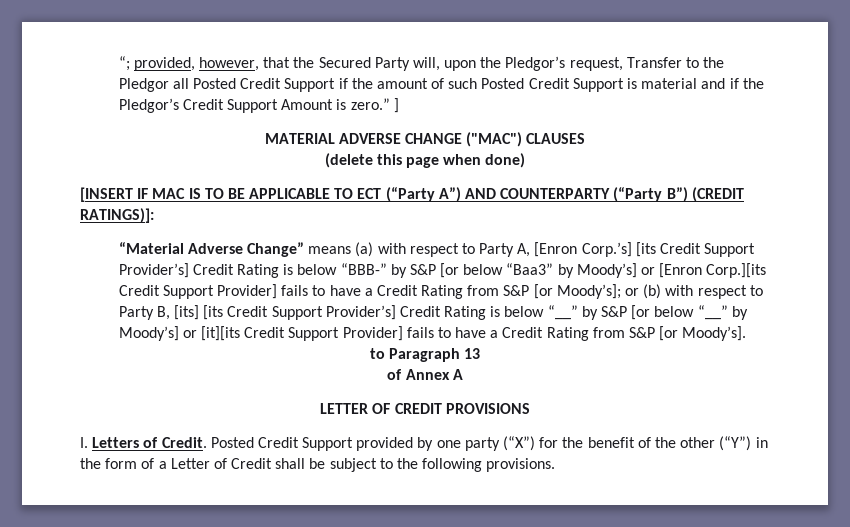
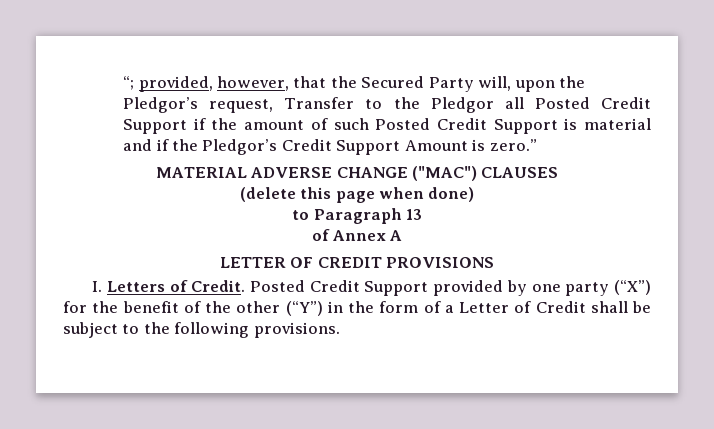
[393,98,399,113] ] -> (537, 145) none
[80,187,744,202] [80,208,154,223] [118,242,756,257] [118,263,767,278] [118,284,763,299] [118,305,748,320] [118,326,747,341] // [INSERT IF MAC IS TO BE APPLICABLE TO ECT (“Party A”) AND COUNTERPARTY (“Party B”) (CREDIT RATINGS)]: // “Material Adverse Change” means (a) with respect to Party A, [Enron Corp.’s] [its Credit Support Provider’s] Credit Rating is below “BBB-” by S&P [or below “Baa3” by Moody’s] or [Enron Corp.][its Credit Support Provider] fails to have a Credit Rating from S&P [or Moody’s]; or (b) with respect to Party B, [its] [its Credit Support Provider’s] Credit Rating is below “__” by S&P [or below “__” by Moody’s] or [it][its Credit Support Provider] fails to have a Credit Rating from S&P [or Moody’s]. -> (475, 194) none

